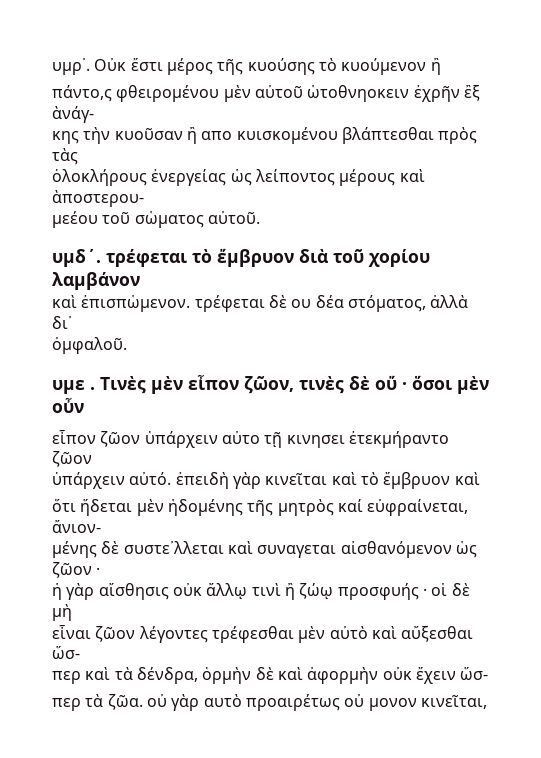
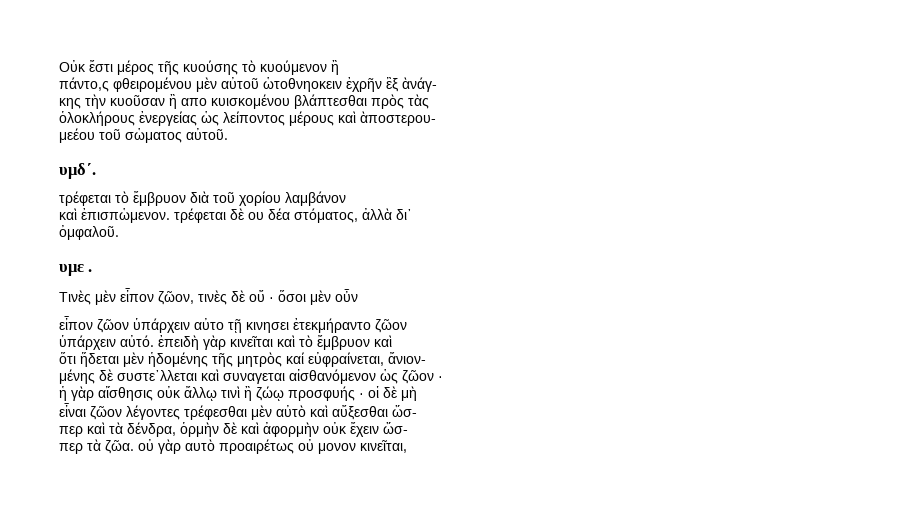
[52,57,90,75] υμρ᾽. -> (59, 66) none
(101, 258) none -> (96, 171) //
(95, 388) none -> (93, 270) //

